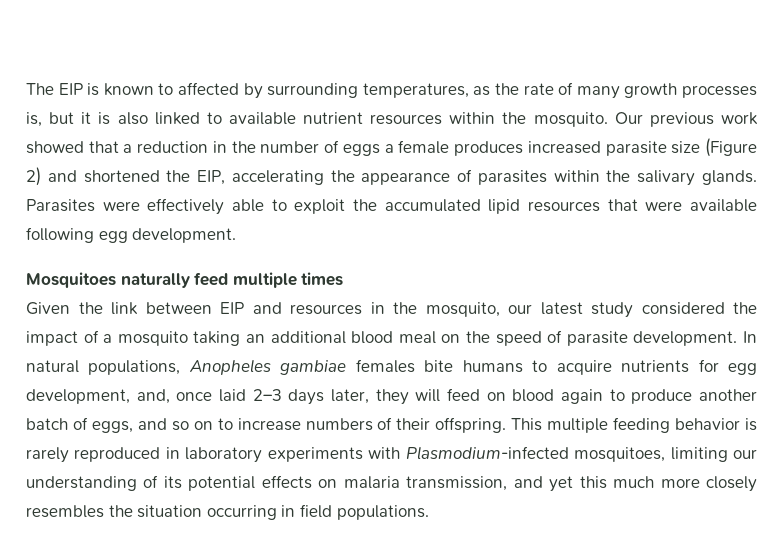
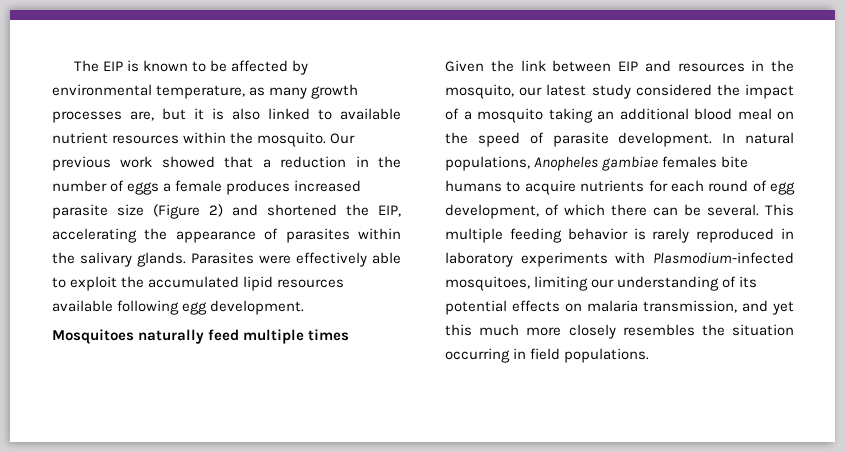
(174, 89) none -> [210,60,228,72] be
[267,82,574,98] surrounding temperatures, as the rate of -> [52,84,266,99] environmental temperature, as
[26,112,42,127] is, -> [130,111,154,121] are,
[607,199,683,211] that were -> (345, 283) none
[728,363,757,375] [26,388,757,405] [26,417,507,433] egg development, and, once laid 2–3 days later, they will feed on blood again to produce another batch of eggs, and so on to increase numbers of their offspring. -> [670,180,795,195] [445,204,759,219] each round of egg development, of which there can be several.

